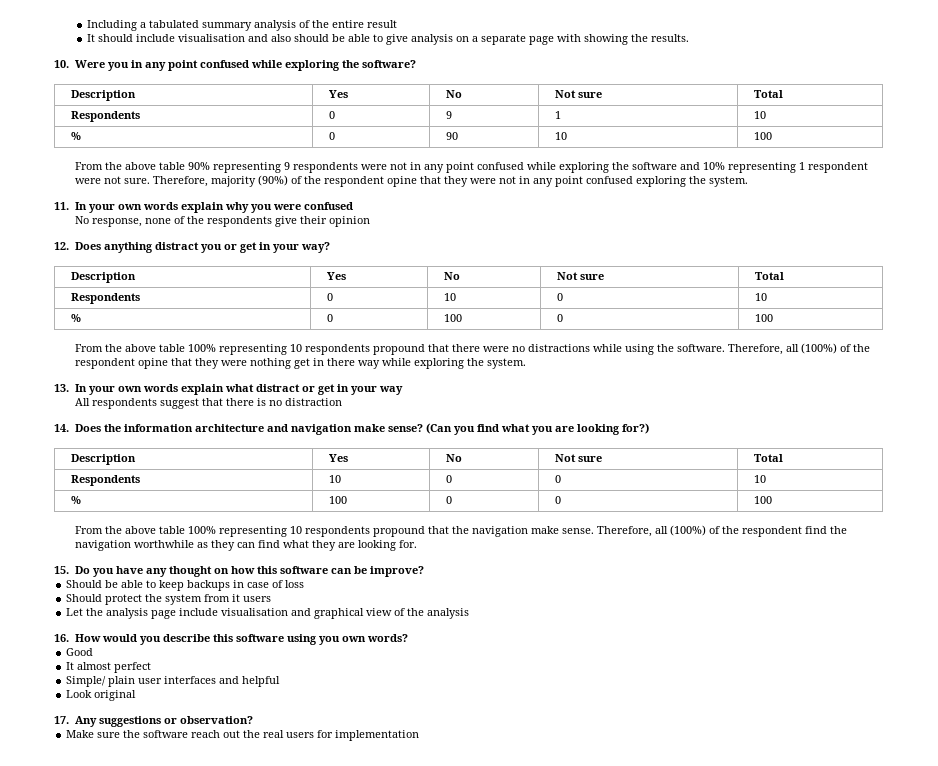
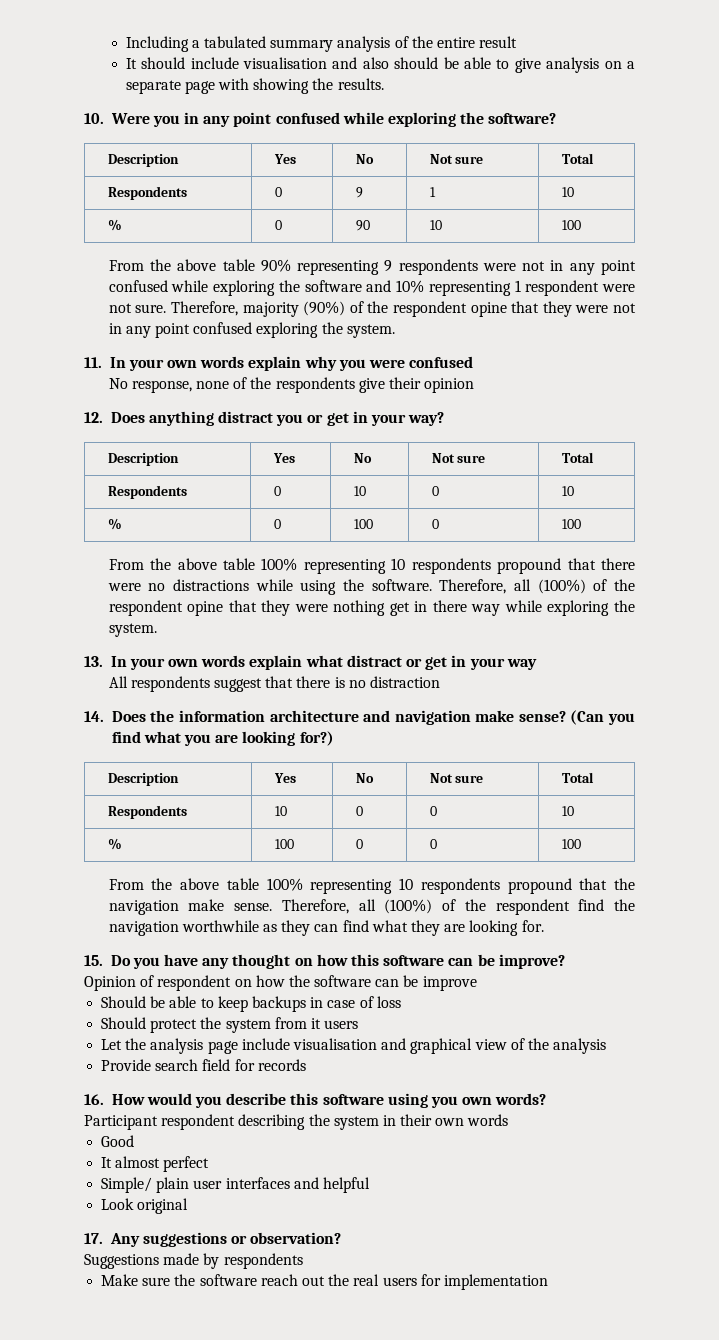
(425, 571) none -> [84,975,477,991] // Opinion of respondent on how the software can be improve
(470, 613) none -> [101,1059,306,1071] // Provide search field for records
(409, 638) none -> [84,1114,509,1130] // Participant respondent describing the system in their own words
(254, 720) none -> [84,1253,303,1269] // Suggestions made by respondents

